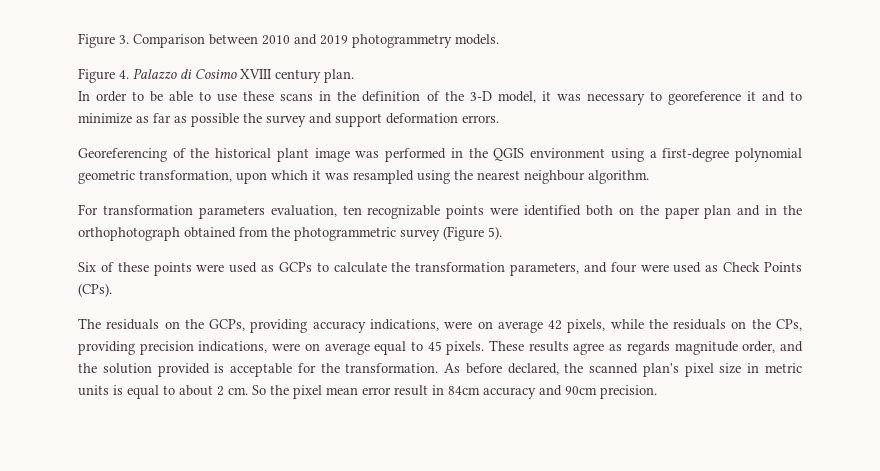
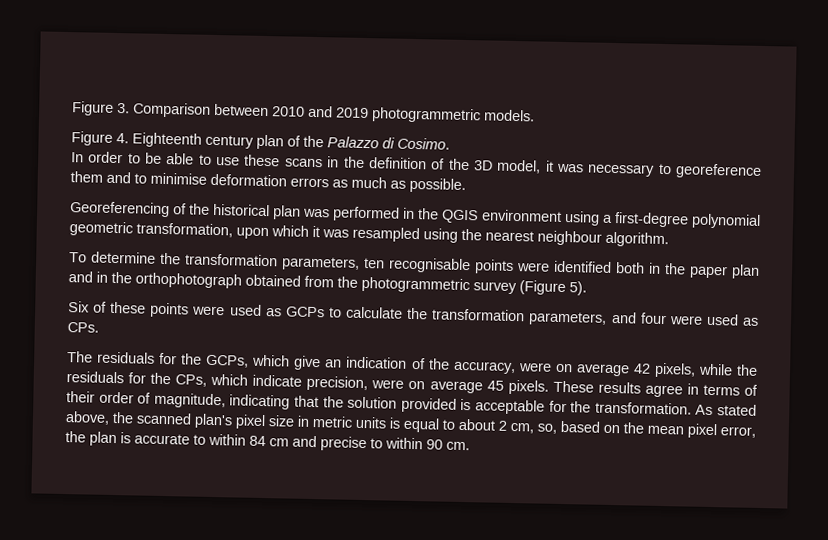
[352,34,452,48] photogrammetry -> [371,107,481,124] photogrammetric
[133,68,354,83] Palazzo di Cosimo XVIII century plan. -> [132,132,450,150] Eighteenth century plan of the Palazzo di Cosimo.
[469,91,492,101] 3-D -> [473,160,493,171] 3D
[746,91,756,101] it -> [70,171,103,183] them
[78,113,499,127] minimize as far as possible the survey and support deformation errors. -> [150,172,466,194] minimise deformation errors as much as possible.
[276,148,350,162] plant image -> [272,205,301,220] plan
[78,204,441,219] For transformation parameters evaluation, ten recognizable -> [69,251,471,274] To determine the transformation parameters, ten recognisable
[618,207,634,215] on -> [648,262,661,274] in
[723,262,803,272] [78,283,112,297] Check Points (CPs). -> [67,322,99,333] CPs.
[164,321,180,329] on -> [159,352,178,365] for
[250,319,439,333] providing accuracy indications, -> [252,354,516,375] which give an indication of the accuracy,
[731,321,747,329] on -> [128,372,147,384] for
[78,341,423,355] providing precision indications, were on average equal to -> [210,373,483,394] which indicate precision, were on average
[609,341,804,355] as regards magnitude order, and -> [686,383,758,396] [66,391,319,410] in terms of their order of magnitude, indicating that
[465,363,559,375] before declared, -> [717,404,758,416] [65,411,110,425] stated above,
[228,385,657,399] cm. So the pixel mean error result in 84cm accuracy and 90cm precision. -> [510,420,756,439] [65,431,470,452] cm, so, based on the mean pixel error, the plan is accurate to within 84 cm and precise to within 90 cm.

